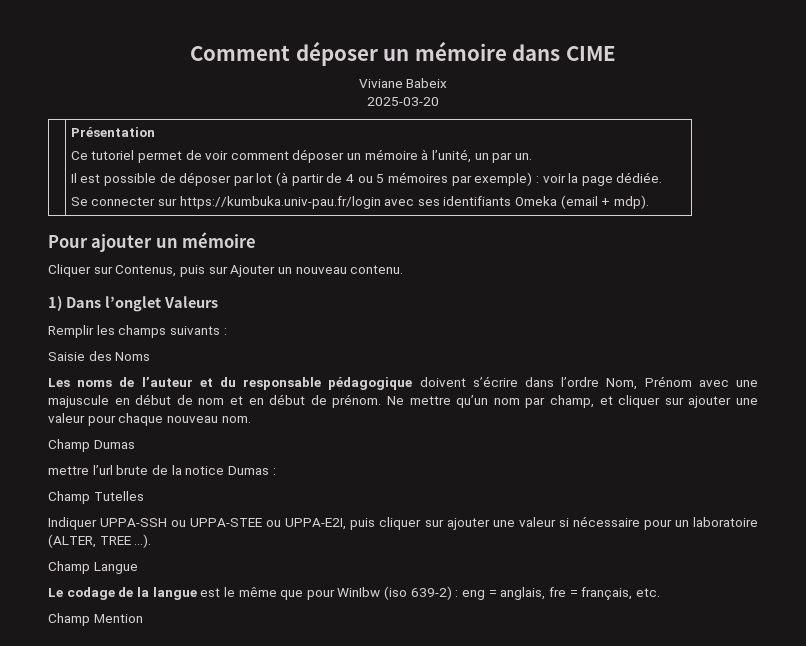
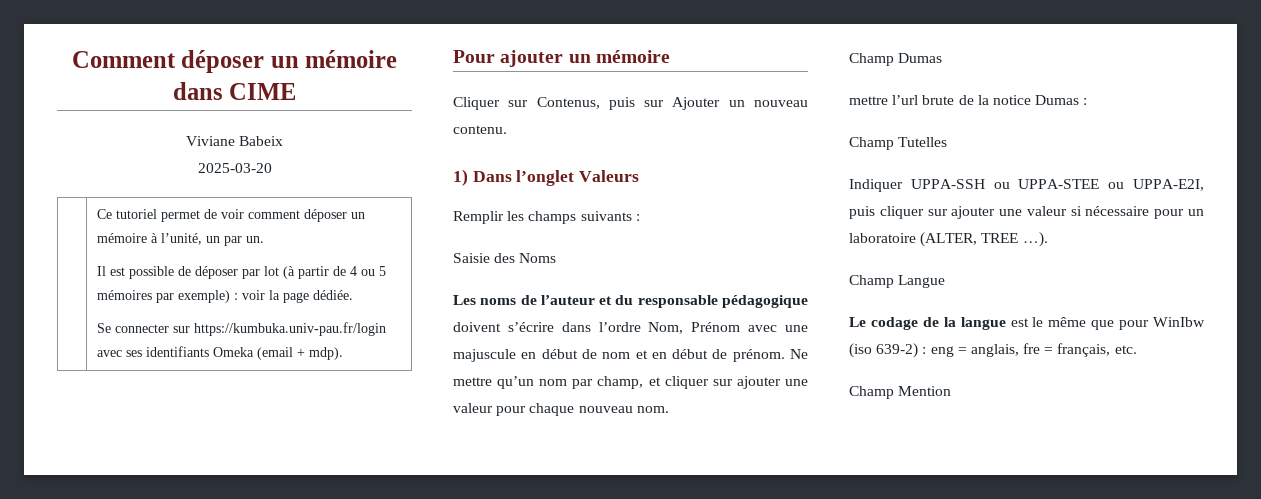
[70,127,155,137] Présentation // -> (272, 168) none

